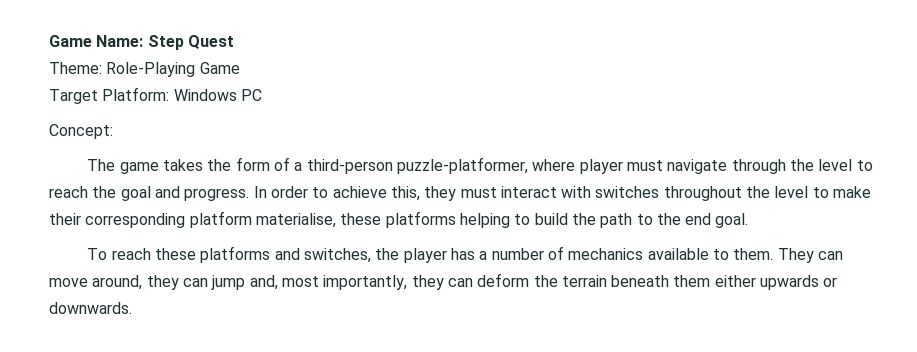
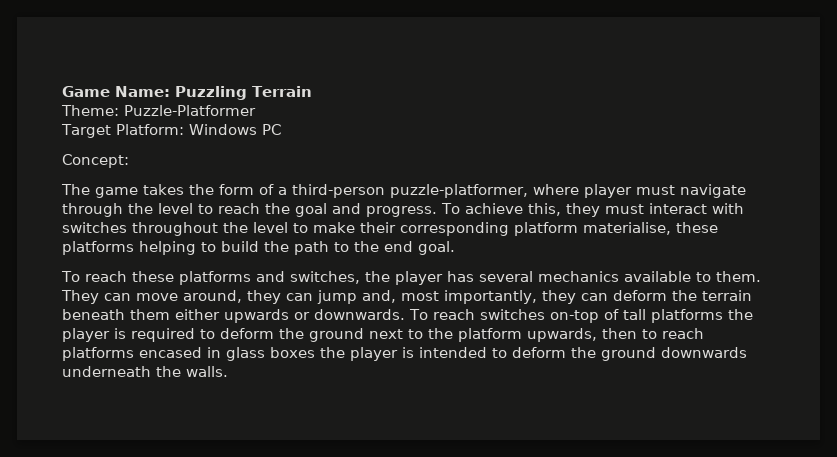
[147,35,234,50] Step Quest -> [175,86,312,100] Puzzling Terrain
[106,62,240,77] Role-Playing Game -> [124,105,256,116] Puzzle-Platformer
[253,186,329,198] In order to -> [441,203,460,214] To
[479,246,564,260] a number of -> [478,271,533,282] several
(132, 308) none -> [409,309,753,323] [62,328,704,342] [62,347,747,361] [62,366,228,377] To reach switches on-top of tall platforms the player is required to deform the ground next to the platform upwards, then to reach platforms encased in glass boxes the player is intended to deform the ground downwards underneath the walls.

